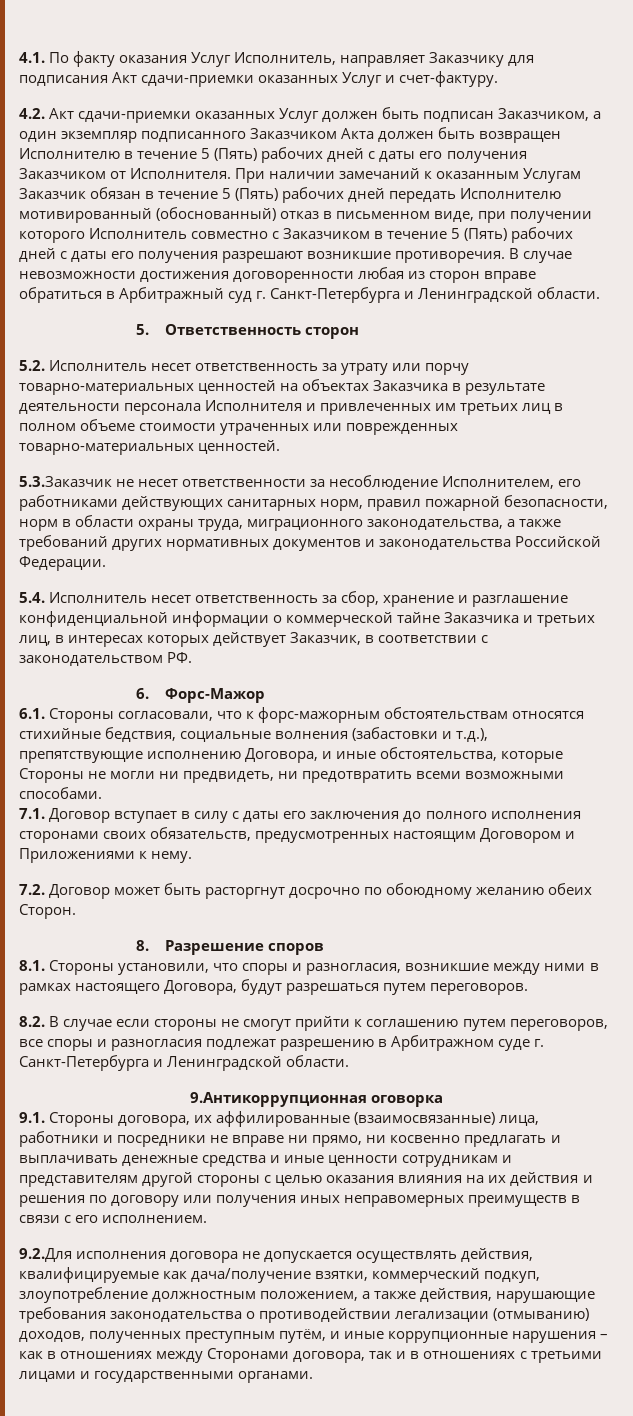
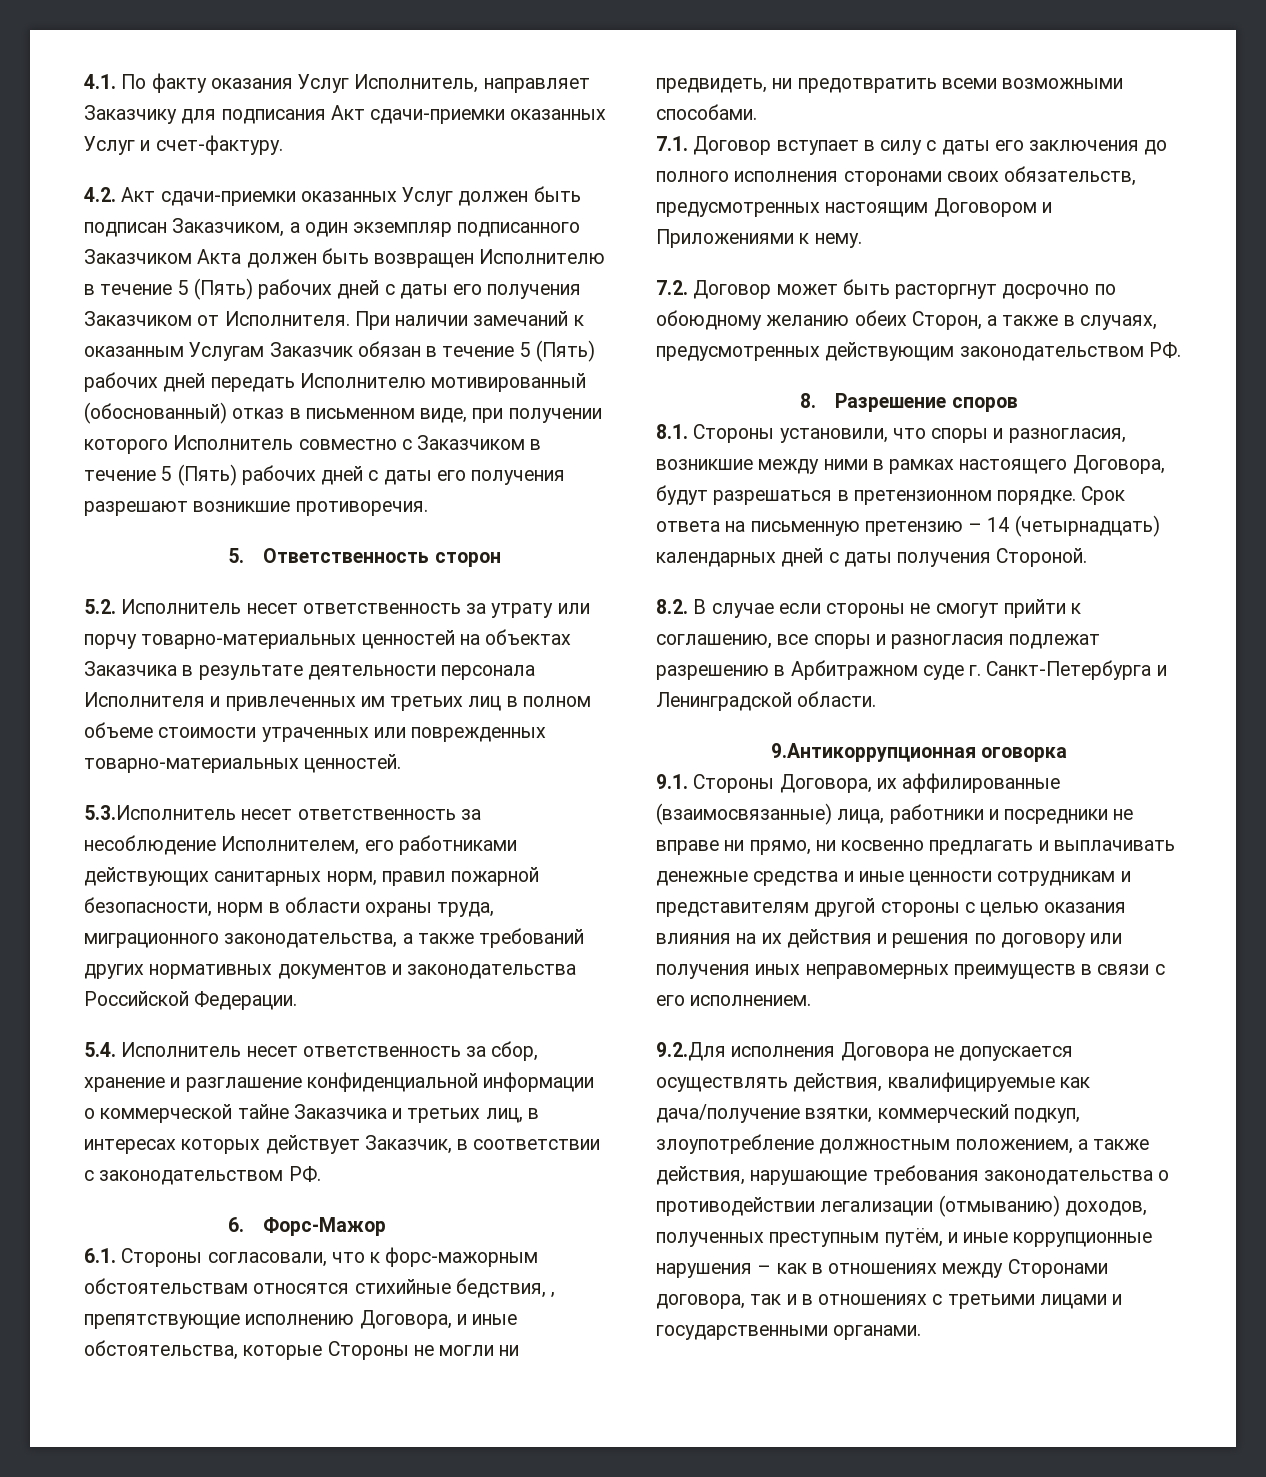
[509,248,573,263] [19,267,537,283] [19,287,601,303] В случае невозможности достижения договоренности любая из сторон вправе обратиться в Арбитражный суд г. Санкт-Петербурга и Ленинградской области. -> (428, 508) none
[19,476,307,487] 5.3.Заказчик не несет ответственности -> [84,805,456,820] 5.3.Исполнитель несет ответственность
[180,727,489,742] социальные волнения (забастовки и т.д.), -> [551,1292,556,1298] ,
[19,904,76,919] Сторон. -> [911,311,1157,330] [656,342,1181,361] Сторон, а также в случаях, предусмотренных действующим законодательством РФ.
[383,983,529,995] путем переговоров. -> [837,486,1126,505] [656,515,1160,537] [656,548,1088,567] в претензионном порядке. Срок ответа на письменную претензию – 14 (четырнадцать) календарных дней с даты получения Стороной.
[366,1019,608,1031] соглашению путем переговоров, -> [656,634,772,649] соглашению,
[118,1115,191,1127] договора, -> [779,774,872,793] Договора,
[170,1251,239,1263] договора -> [840,1042,929,1061] Договора

